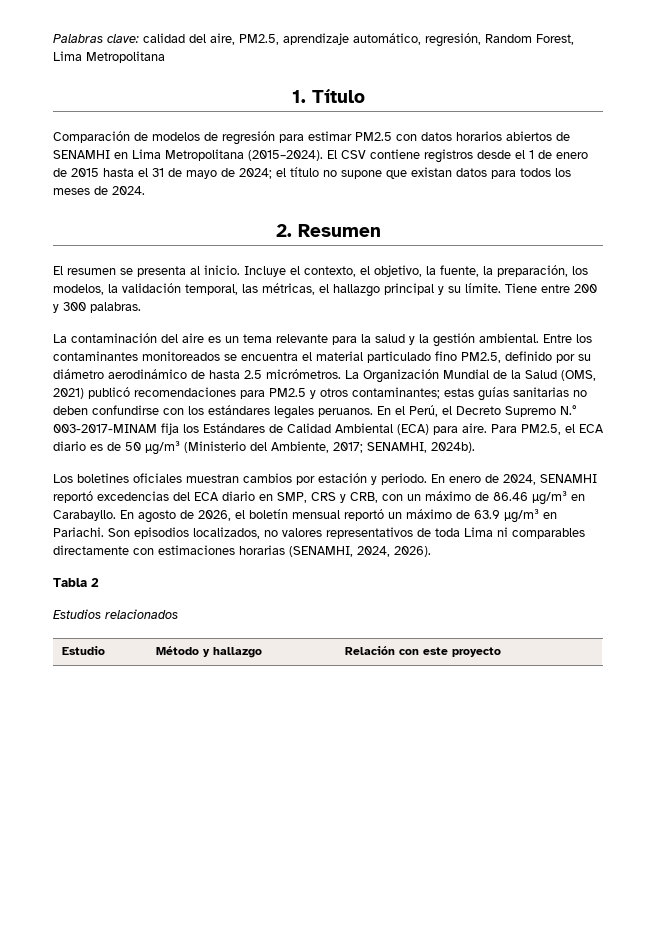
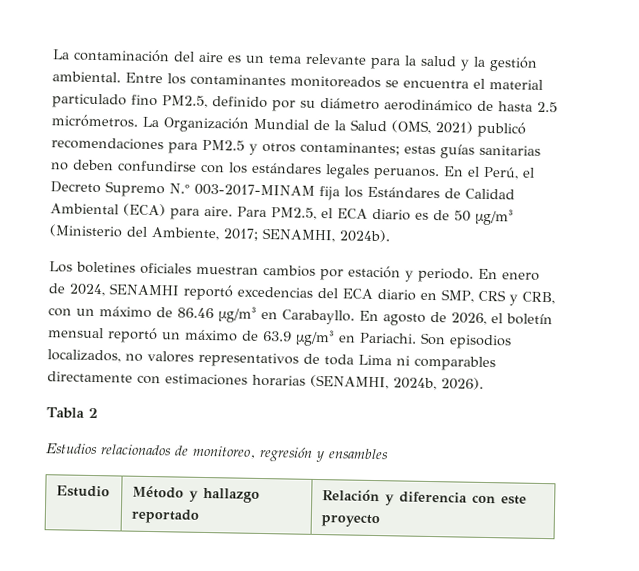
[53,33,574,47] [53,51,165,63] [291,89,365,103] [53,131,570,145] [53,149,588,163] [53,167,571,179] [53,186,145,195] [275,224,381,237] [53,265,588,277] [53,283,597,297] [53,302,141,313] Palabras clave: calidad del aire, PM2.5, aprendizaje automático, regresión, Random Forest, Lima Metropolitana // 1. Título // Comparación de modelos de regresión para estimar PM2.5 con datos horarios abiertos de SENAMHI en Lima Metropolitana (2015–2024). El CSV contiene registros desde el 1 de enero de 2015 hasta el 31 de mayo de 2024; el título no supone que existan datos para todos los meses de 2024. // 2. Resumen // El resumen se presenta al inicio. Incluye el contexto, el objetivo, la fuente, la preparación, los modelos, la validación temporal, las métricas, el hallazgo principal y su límite. Tiene entre 200 y 300 palabras. // -> (52, 54) none
[357,546,390,557] 2024, -> [393,377,437,391] 2024b,
(178, 614) none -> [174,445,389,463] de monitoreo, regresión y ensambles
(263, 652) none -> [131,508,200,524] reportado
(396, 650) none -> [385,491,469,506] y diferencia

